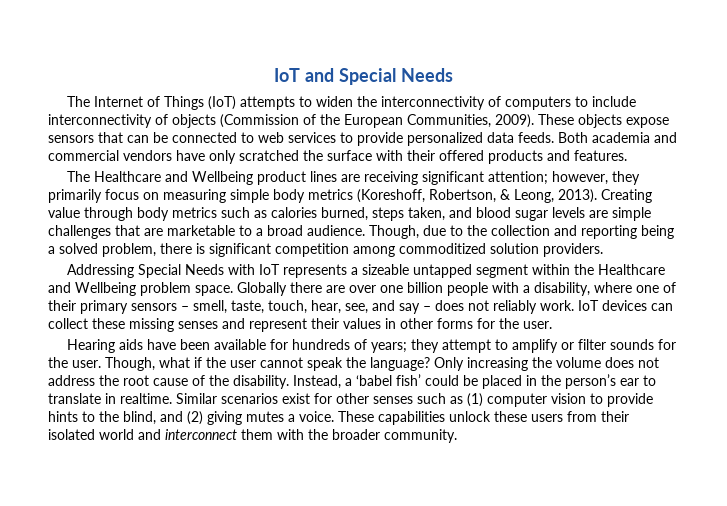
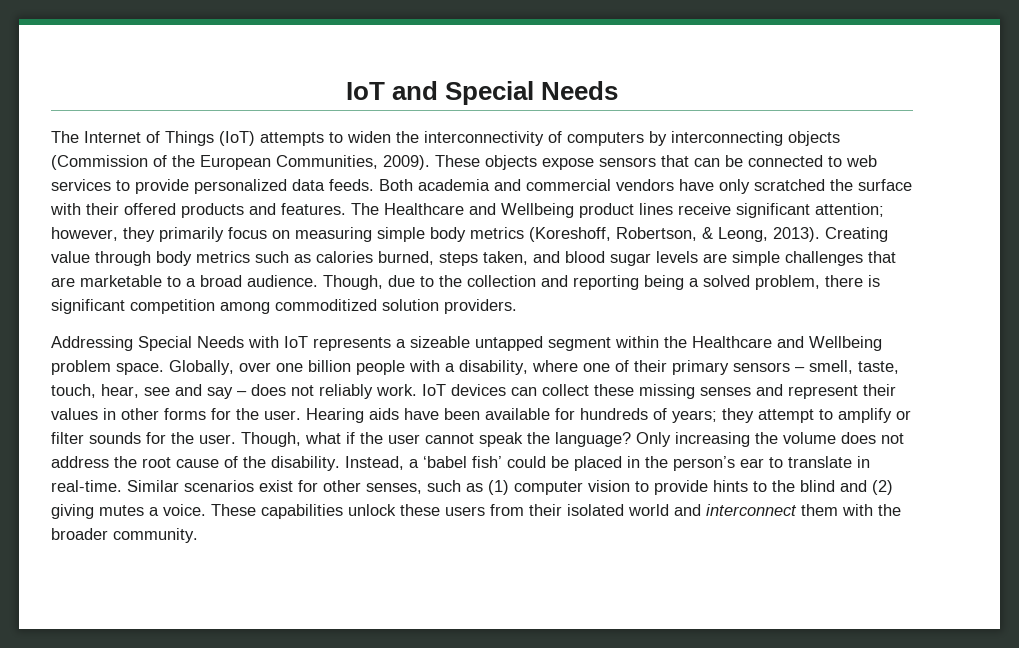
[574,96,636,107] [48,114,168,128] to include interconnectivity of -> [649,131,783,146] by interconnecting
(627, 155) // -> (346, 209) none
[340,171,418,185] are receiving -> [678,203,731,215] receive
[237,282,345,296] Globally there are -> [169,360,234,375] Globally,
[345,303,368,314] see, -> [144,387,170,396] see
(552, 325) // -> (301, 415) none
[120,393,172,404] realtime. -> [51,480,122,492] real-time.
[373,396,413,404] senses -> [366,483,422,494] senses,
[123,411,156,425] blind, -> [800,480,835,492] blind

